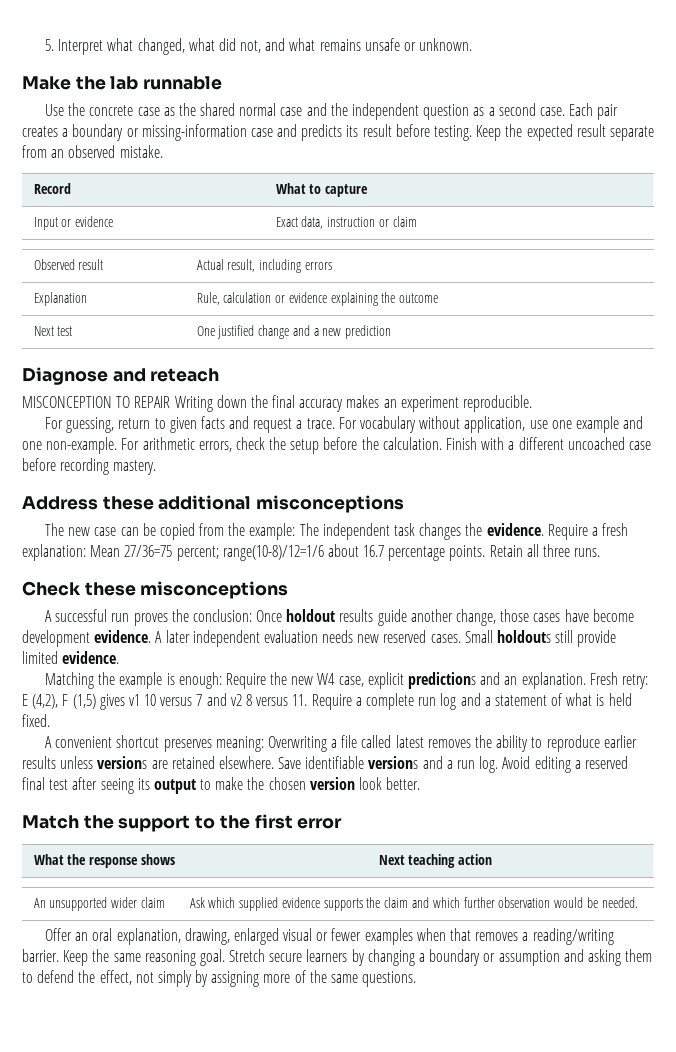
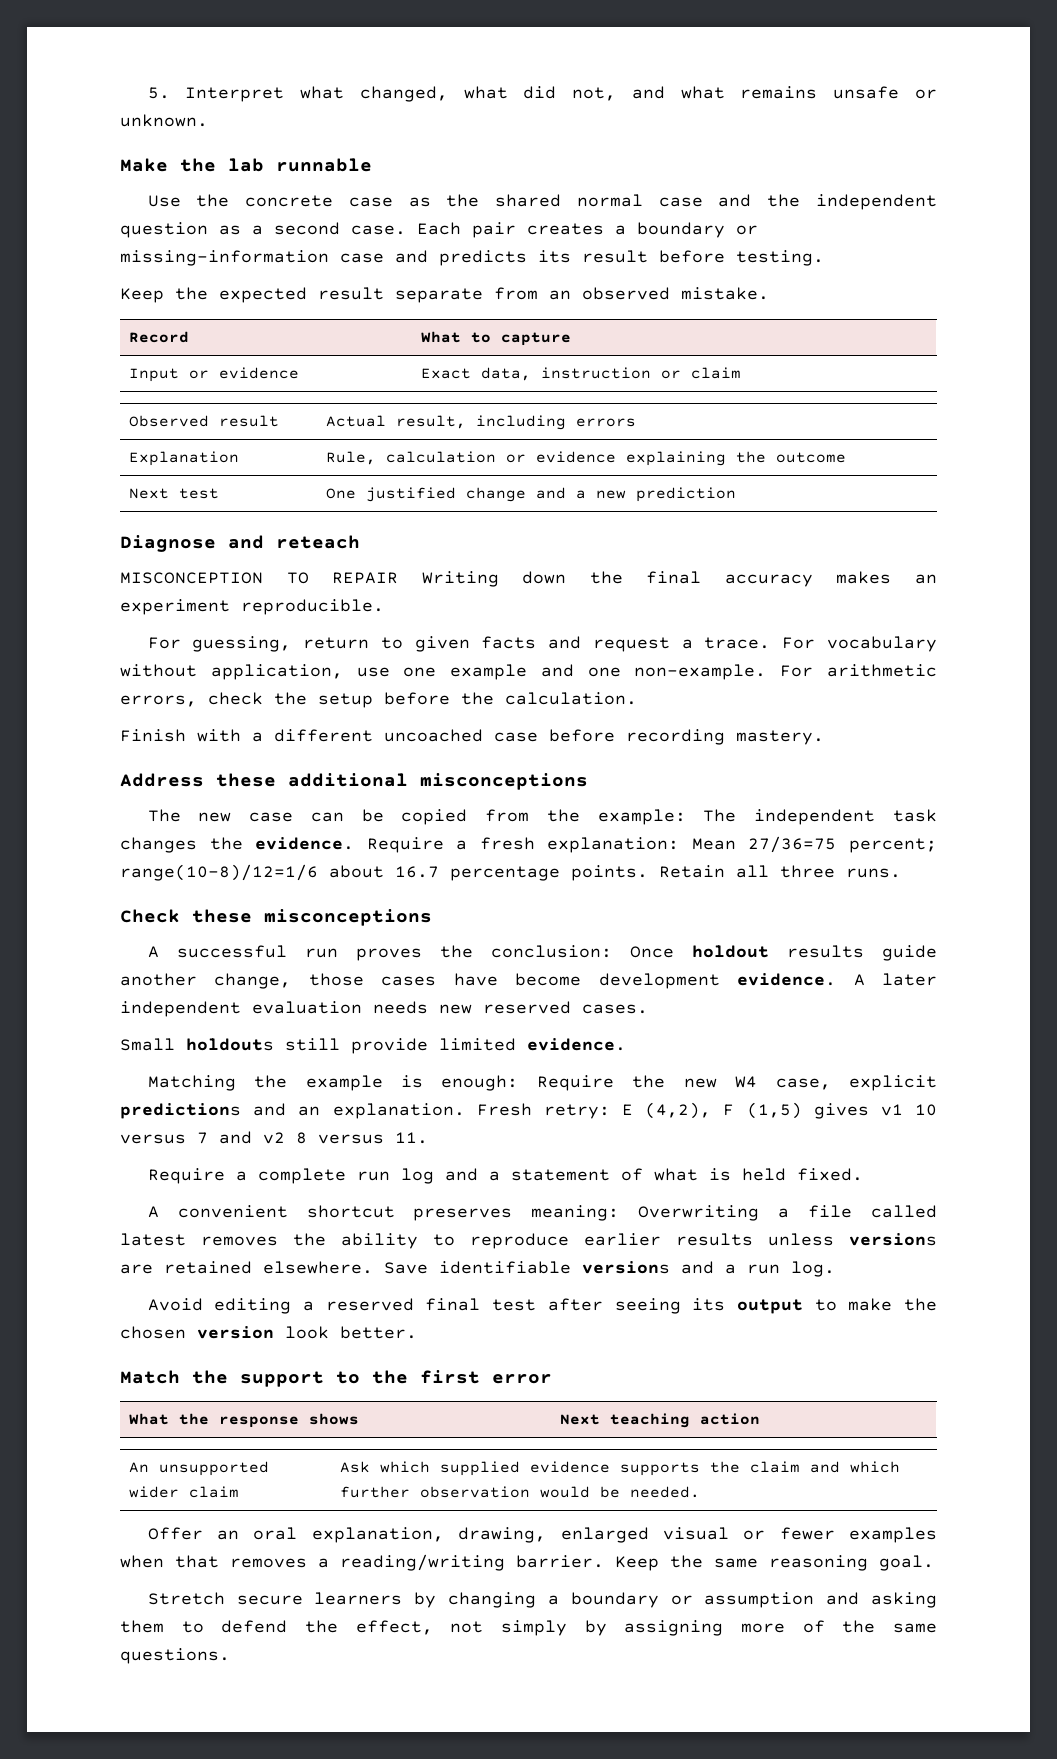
(473, 133) none -> (824, 258) //
(442, 443) none -> (637, 698) //
(461, 638) none -> (648, 1009) //
(308, 700) none -> (428, 1138) //
(499, 764) none -> (835, 1269) //
(225, 957) none -> (934, 1563) //

